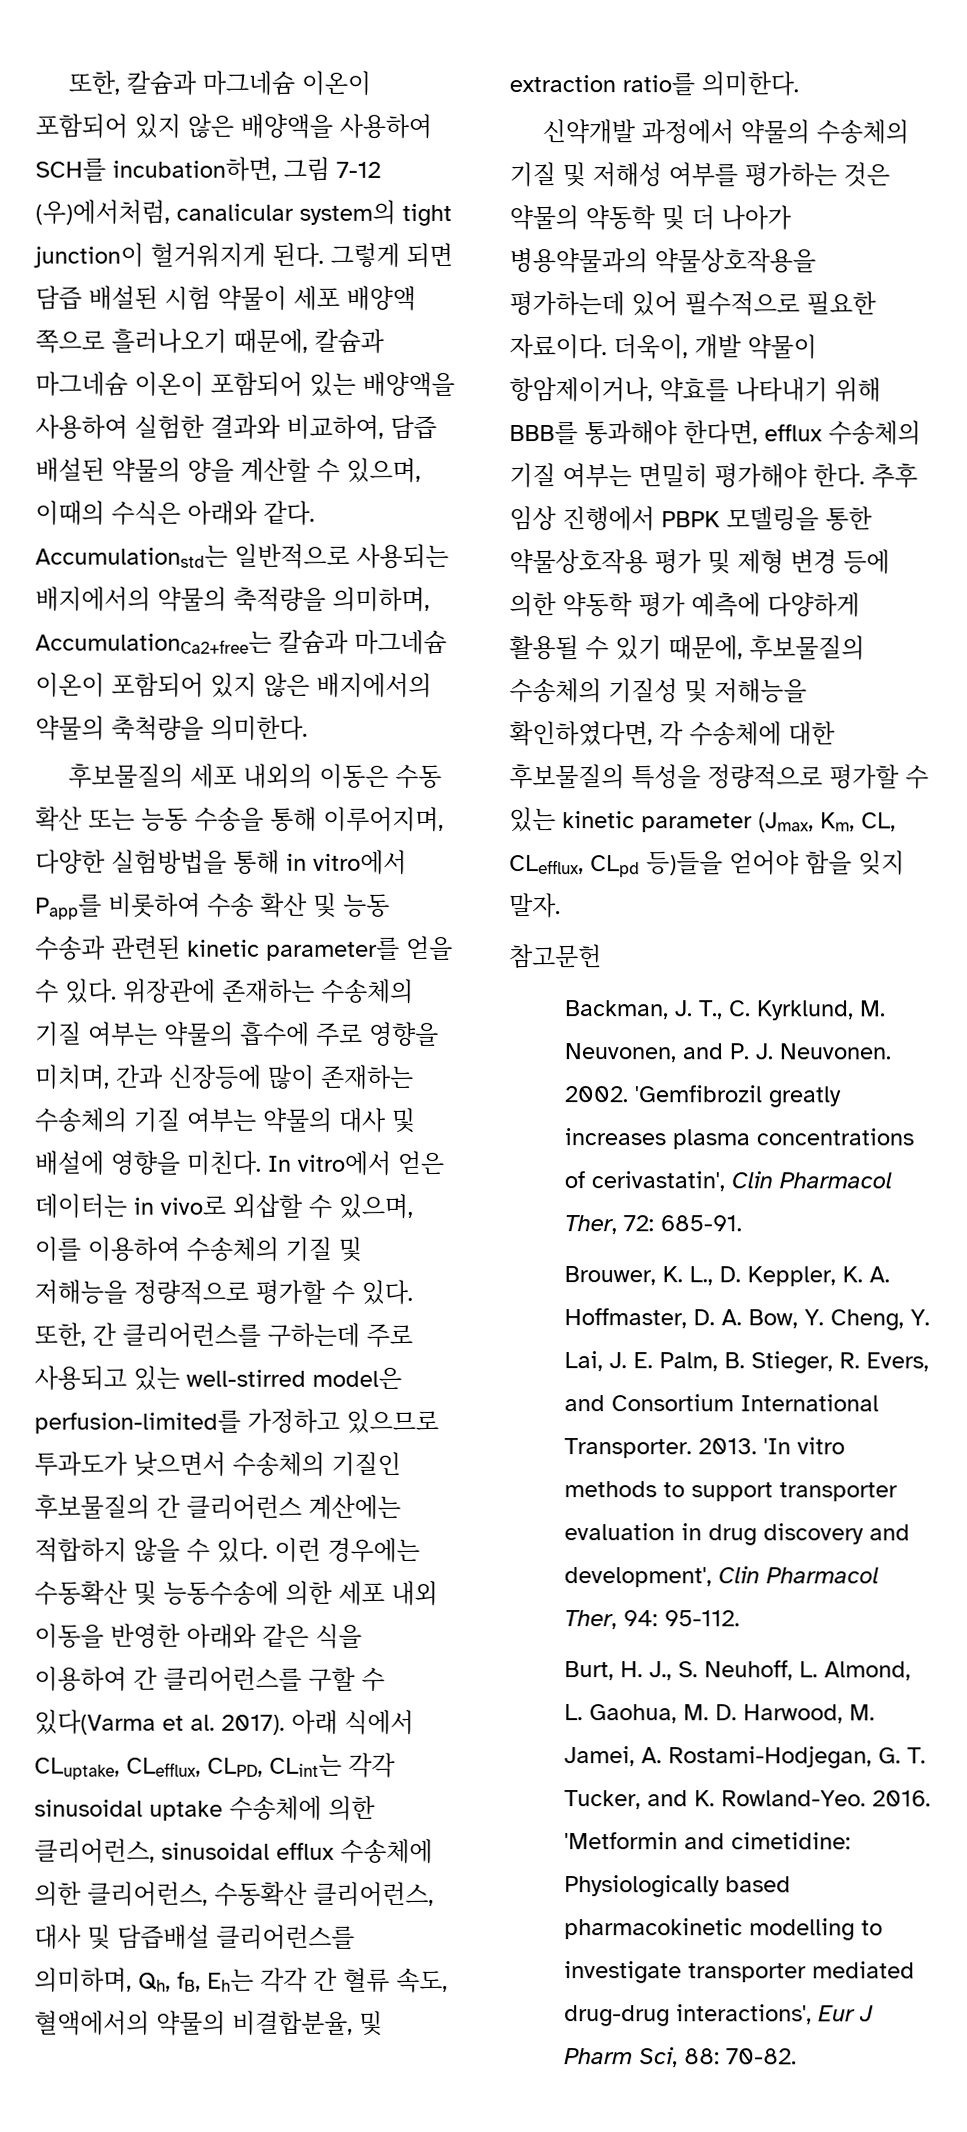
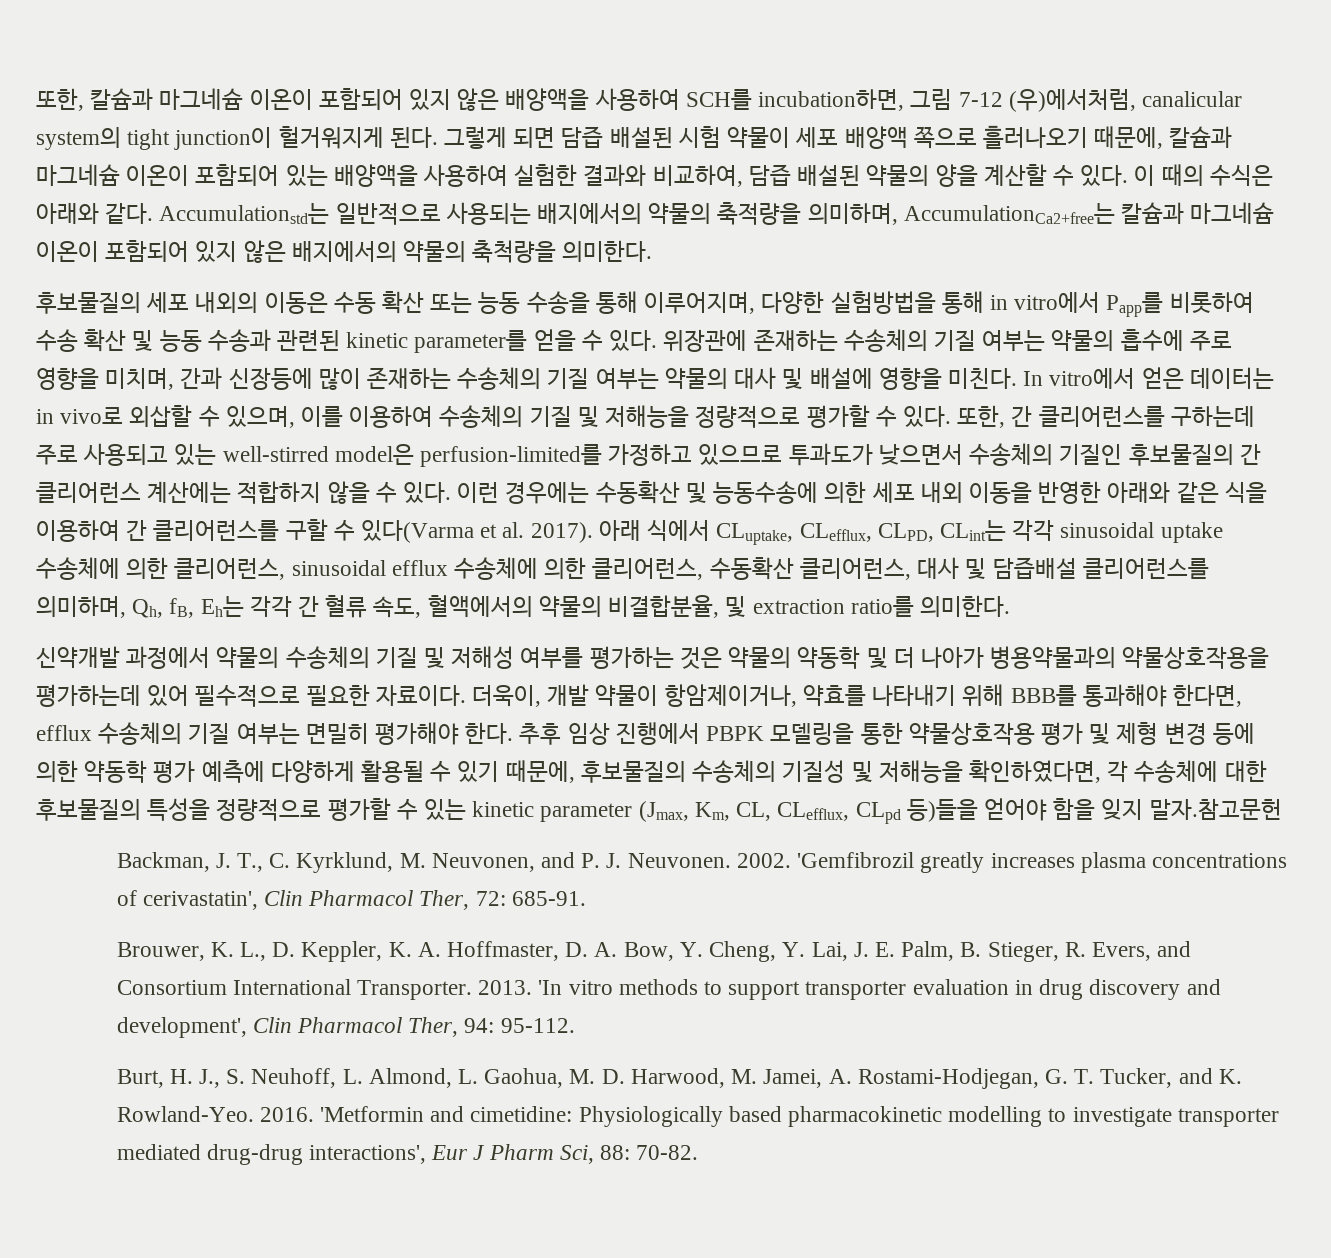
[346,457,421,483] [35,500,105,526] 있으며, 이때의 -> [1080,164,1204,186] 있다. 이 때의
[509,893,561,919] [509,944,602,969] 말자. // 참고문헌 -> [1149,798,1282,820] 말자.참고문헌

